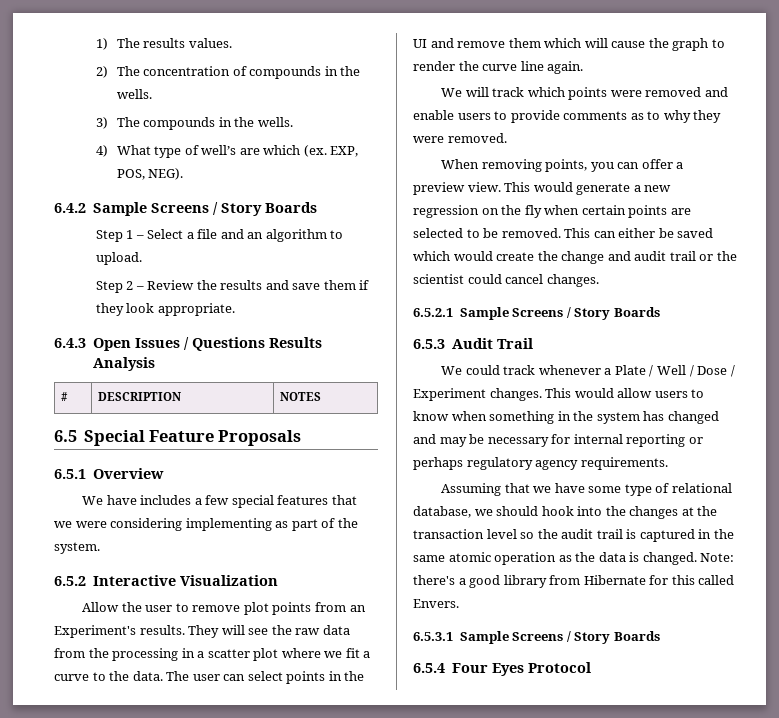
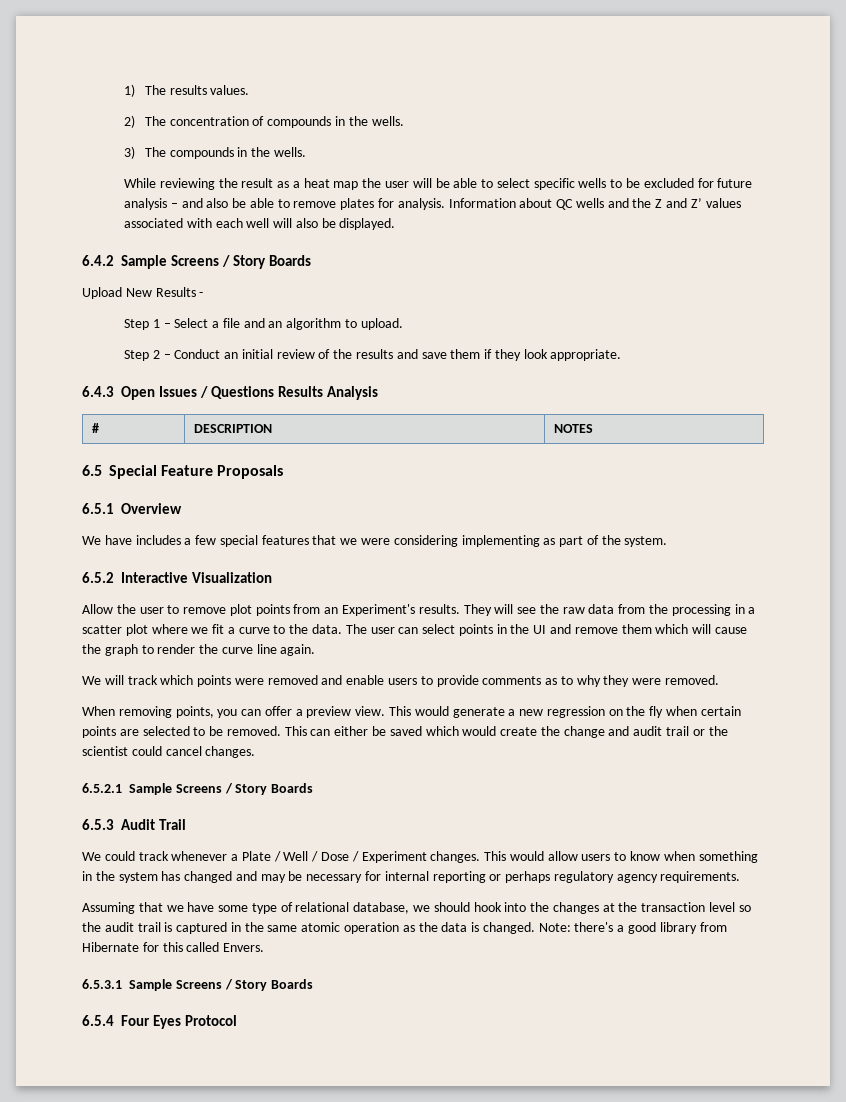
[95,145,359,158] [116,168,184,180] 4) What type of well’s are which (ex. EXP, POS, NEG). -> [123,178,753,190] [123,198,741,210] [123,218,396,230] While reviewing the result as a heat map the user will be able to select specific wells to be excluded for future analysis – and also be able to remove plates for analysis. Information about QC wells and the Z and Z’ values associated with each well will also be displayed.
(317, 207) none -> [82,287,204,299] // Upload New Results -
[147,280,195,290] Review -> [174,349,331,359] Conduct an initial review of

